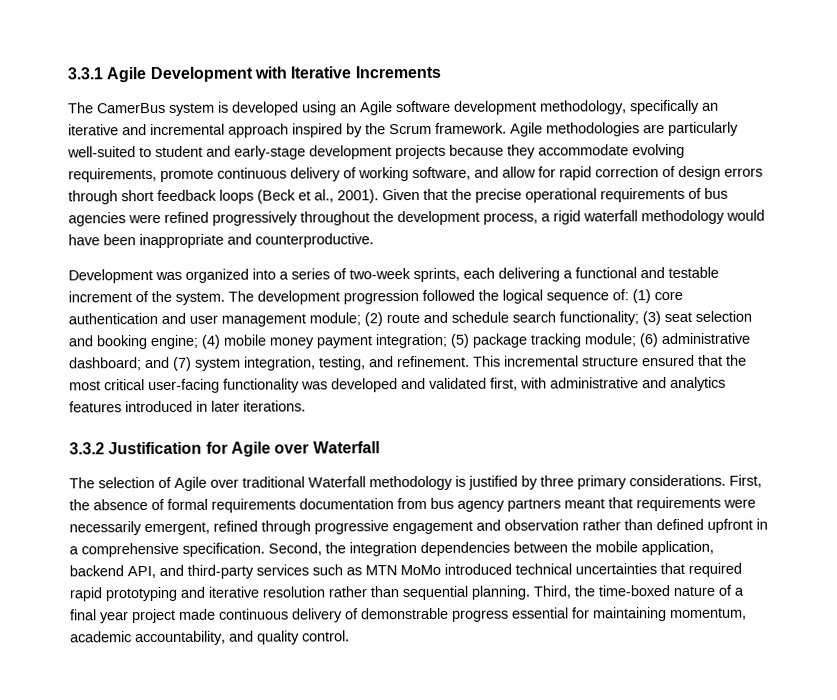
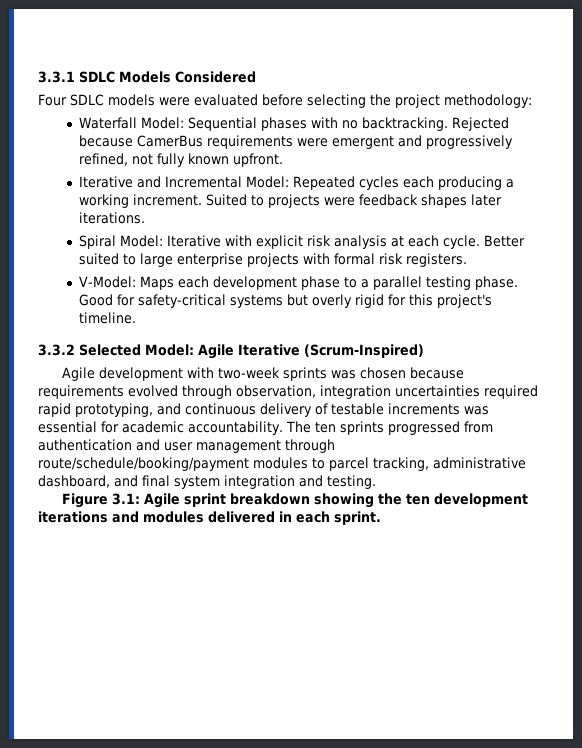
[106,65,441,83] [68,99,719,116] [68,121,739,138] [67,143,685,160] [68,165,763,183] [68,187,728,205] [68,209,765,227] [68,233,374,249] [68,266,719,284] [68,289,683,305] [68,310,752,327] [68,332,750,350] [69,354,747,371] [69,376,726,394] [69,400,306,413] [69,441,380,457] [69,474,762,491] [69,496,756,513] [69,518,768,536] [69,540,714,558] [69,562,742,579] [69,584,744,602] [69,607,747,624] [70,630,350,646] Agile Development with Iterative Increments // The CamerBus system is developed using an Agile software development methodology, specifically an iterative and incremental approach inspired by the Scrum framework. Agile methodologies are particularly well-suited to student and early-stage development projects because they accommodate evolving requirements, promote continuous delivery of working software, and allow for rapid correction of design errors through short feedback loops (Beck et al., 2001). Given that the precise operational requirements of bus agencies were refined progressively throughout the development process, a rigid waterfall methodology would have been inappropriate and counterproductive. // Development was organized into a series of two-week sprints, each delivering a functional and testable increment of the system. The development progression followed the logical sequence of: (1) core authentication and user management module; (2) route and schedule search functionality; (3) seat selection and booking engine; (4) mobile money payment integration; (5) package tracking module; (6) administrative dashboard; and (7) system integration, testing, and refinement. This incremental structure ensured that the most critical user-facing functionality was developed and validated first, with administrative and analytics features introduced in later iterations. // 3.3.2 Justification for Agile over Waterfall // The selection of Agile over traditional Waterfall methodology is justified by three primary considerations. First, the absence of formal requirements documentation from bus agency partners meant that requirements were necessarily emergent, refined through progressive engagement and observation rather than defined upfront in a comprehensive specification. Second, the integration dependencies between the mobile application, backend API, and third-party services such as MTN MoMo introduced technical uncertainties that required rapid prototyping and iterative resolution rather than sequential planning. Third, the time-boxed nature of a final year project made continuous delivery of demonstrable progress essential for maintaining momentum, academic accountability, and quality control. -> [79,71,256,83] [38,94,532,108] [79,117,510,131] [79,135,514,149] [79,153,284,167] [79,176,515,190] [79,194,503,208] [79,212,146,224] [79,235,526,249] [79,253,468,267] [79,276,519,290] [79,294,493,308] [79,312,137,324] [38,344,424,359] [61,367,464,381] [38,385,538,399] [38,403,489,417] [38,421,493,435] [38,439,335,453] [38,457,526,471] [38,475,376,489] [61,493,528,508] [38,511,381,525] SDLC Models Considered // Four SDLC models were evaluated before selecting the project methodology: // Waterfall Model: Sequential phases with no backtracking. Rejected because CamerBus requirements were emergent and progressively refined, not fully known upfront. // Iterative and Incremental Model: Repeated cycles each producing a working increment. Suited to projects were feedback shapes later iterations. // Spiral Model: Iterative with explicit risk analysis at each cycle. Better suited to large enterprise projects with formal risk registers. // V-Model: Maps each development phase to a parallel testing phase. Good for safety-critical systems but overly rigid for this project's timeline. // 3.3.2 Selected Model: Agile Iterative (Scrum-Inspired) // Agile development with two-week sprints was chosen because requirements evolved through observation, integration uncertainties required rapid prototyping, and continuous delivery of testable increments was essential for academic accountability. The ten sprints progressed from authentication and user management through route/schedule/booking/payment modules to parcel tracking, administrative dashboard, and final system integration and testing. // Figure 3.1: Agile sprint breakdown showing the ten development iterations and modules delivered in each sprint.

